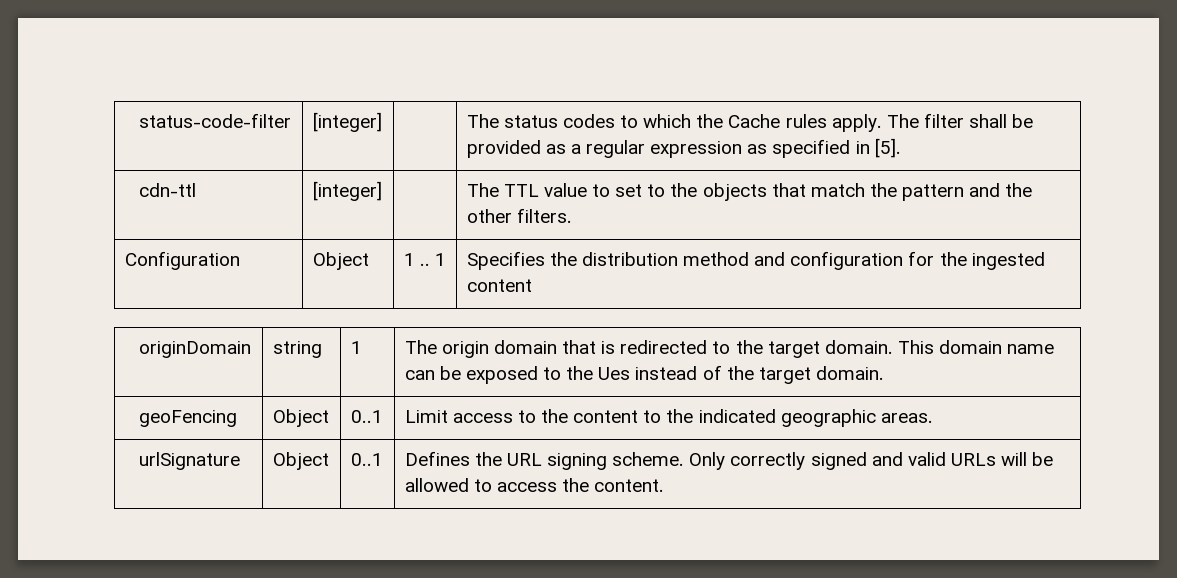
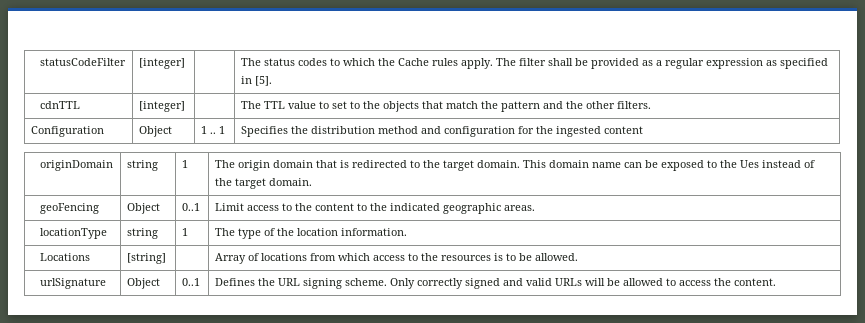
[138,113,291,128] status-code-filter -> [39,58,126,66] statusCodeFilter
[138,183,196,197] cdn-ttl -> [39,101,80,109] cdnTTL
(933, 418) none -> [39,228,107,239] [127,228,159,239] [182,228,189,236] [215,228,408,239] [39,253,90,261] [127,253,167,264] [215,253,579,264] // locationType | string | 1 | The type of the location information. // Locations | [string] | | Array of locations from which access to the resources is to be allowed.

